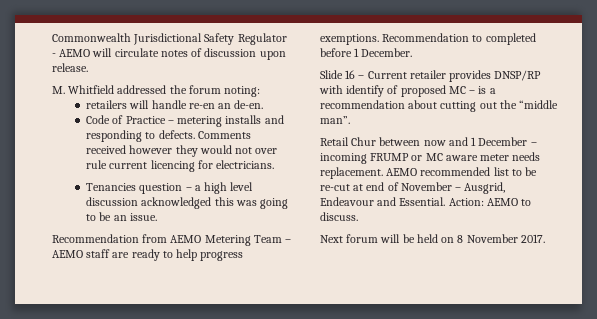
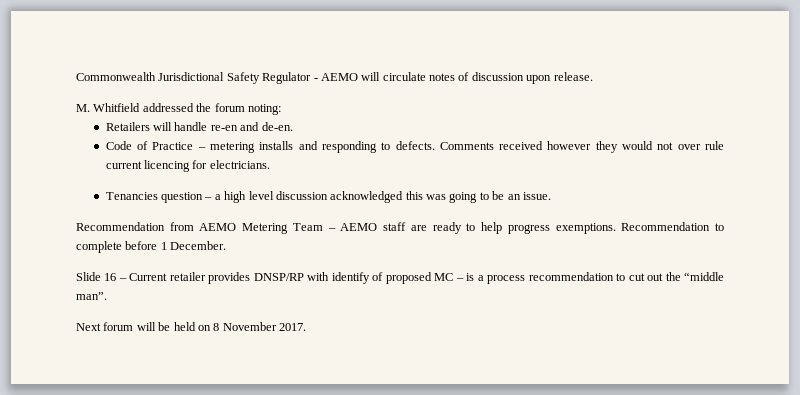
[86,100,128,109] retailers -> [105,122,150,131] Retailers
[218,103,232,109] an -> [240,122,260,131] and
[485,33,536,45] completed -> [76,241,122,253] complete
[320,100,477,112] recommendation about cutting -> [487,272,645,284] process recommendation to cut
[320,137,537,146] [320,152,541,164] [320,167,538,179] [320,182,506,194] [320,197,532,206] [320,212,358,221] // Retail Chur between now and 1 December – incoming FRUMP or MC aware meter needs replacement. AEMO recommended list to be re-cut at end of November – Ausgrid, Endeavour and Essential. Action: AEMO to discuss. -> (107, 296) none

